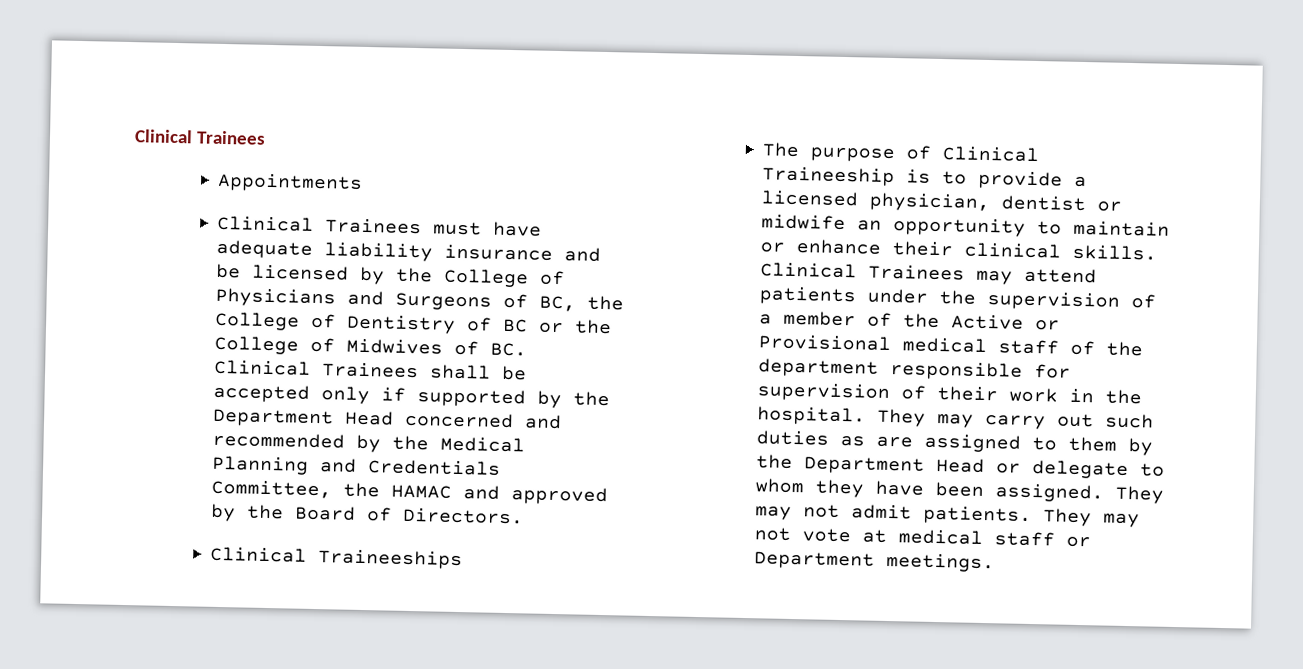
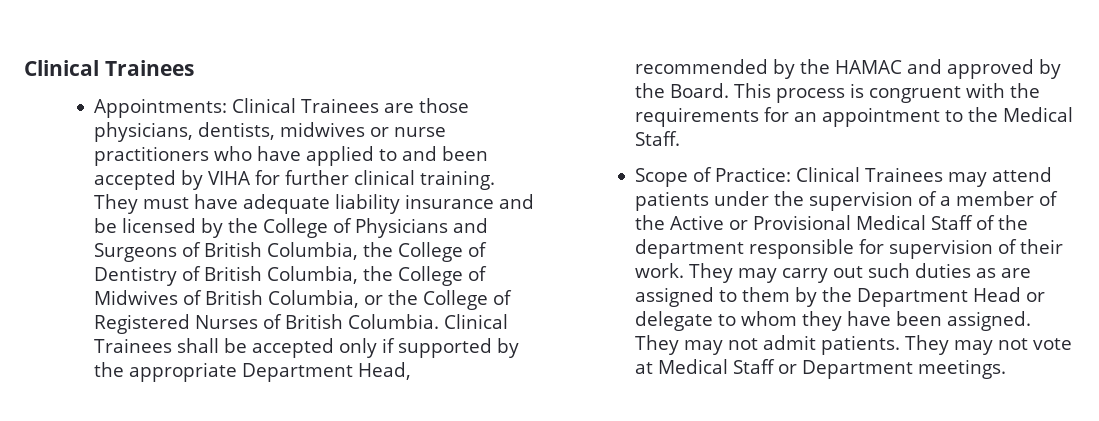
[217,172,364,193] [217,215,423,235] Appointments // Clinical Trainees -> [93,98,469,118] [93,122,446,142] [93,146,488,166] [93,170,495,190] [93,194,138,214] Appointments: Clinical Trainees are those physicians, dentists, midwives or nurse practitioners who have applied to and been accepted by VIHA for further clinical training. They
[539,295,577,312] BC, -> [203,242,358,260] British Columbia,
[503,318,565,334] BC or -> [203,266,358,284] British Columbia,
[490,342,528,357] BC. -> [204,290,512,310] [93,314,439,334] British Columbia, or the College of Registered Nurses of British Columbia.
[213,408,563,430] [212,431,526,453] [212,455,502,476] [211,479,333,499] Department Head concerned and recommended by the Medical Planning and Credentials Committee, -> [128,362,411,382] [634,59,795,79] appropriate Department Head, recommended by
[295,505,525,525] [210,546,464,570] [762,142,1040,163] [762,166,1088,190] [761,190,1123,213] [761,214,1171,237] [760,239,1158,261] Board of Directors. // Clinical Traineeships // The purpose of Clinical Traineeship is to provide a licensed physician, dentist or midwife an opportunity to maintain or enhance their clinical skills. -> [669,83,1040,103] [634,107,1073,127] [634,131,680,146] [634,167,791,187] Board. This process is congruent with the requirements for an appointment to the Medical Staff. // Scope of Practice:
[902,337,1060,355] medical staff -> [855,215,973,230] Medical Staff
[1009,387,1143,405] [757,406,867,426] work in the hospital. -> [634,263,684,278] work.
[898,529,1056,547] medical staff -> [657,359,775,374] Medical Staff

